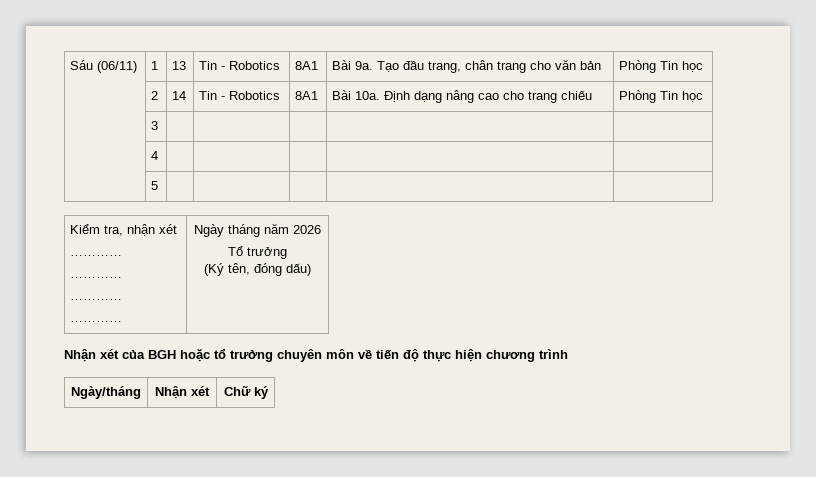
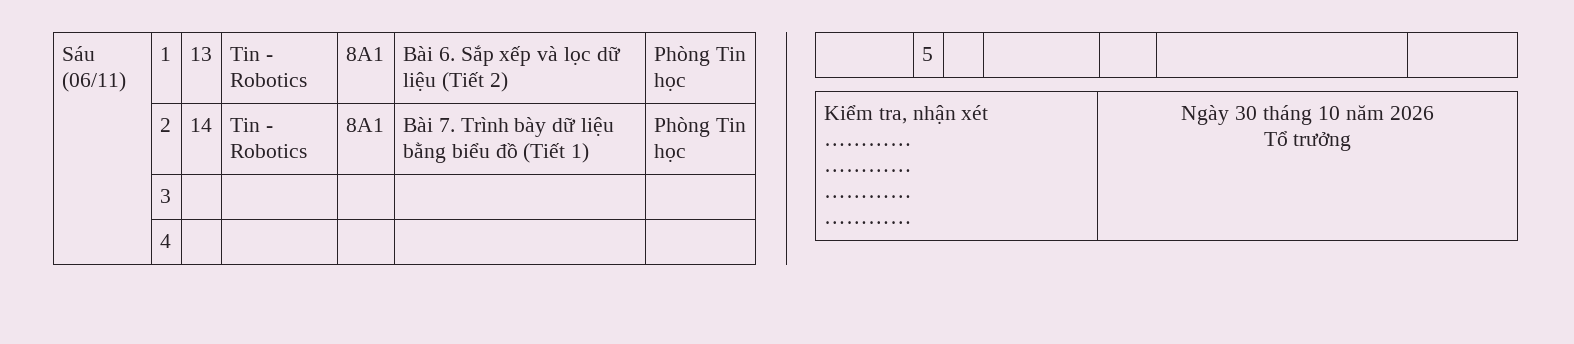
[355,59,602,73] 9a. Tạo đầu trang, chân trang cho văn bản -> [438,45,621,66] [402,72,508,92] 6. Sắp xếp và lọc dữ liệu (Tiết 2)
[355,90,593,103] 10a. Định dạng nâng cao cho trang chiếu -> [438,117,614,137] [402,142,590,163] 7. Trình bày dữ liệu bằng biểu đồ (Tiết 1)
[228,224,260,237] tháng -> [1235,105,1340,125] 30 tháng 10
[204,263,311,276] [64,348,568,362] [71,386,141,399] [155,386,210,399] [223,386,269,399] // (Ký tên, đóng dấu) // Nhận xét của BGH hoặc tổ trưởng chuyên môn về tiến độ thực hiện chương trình // Ngày/tháng | Nhận xét | Chữ ký -> (1352, 141) none

